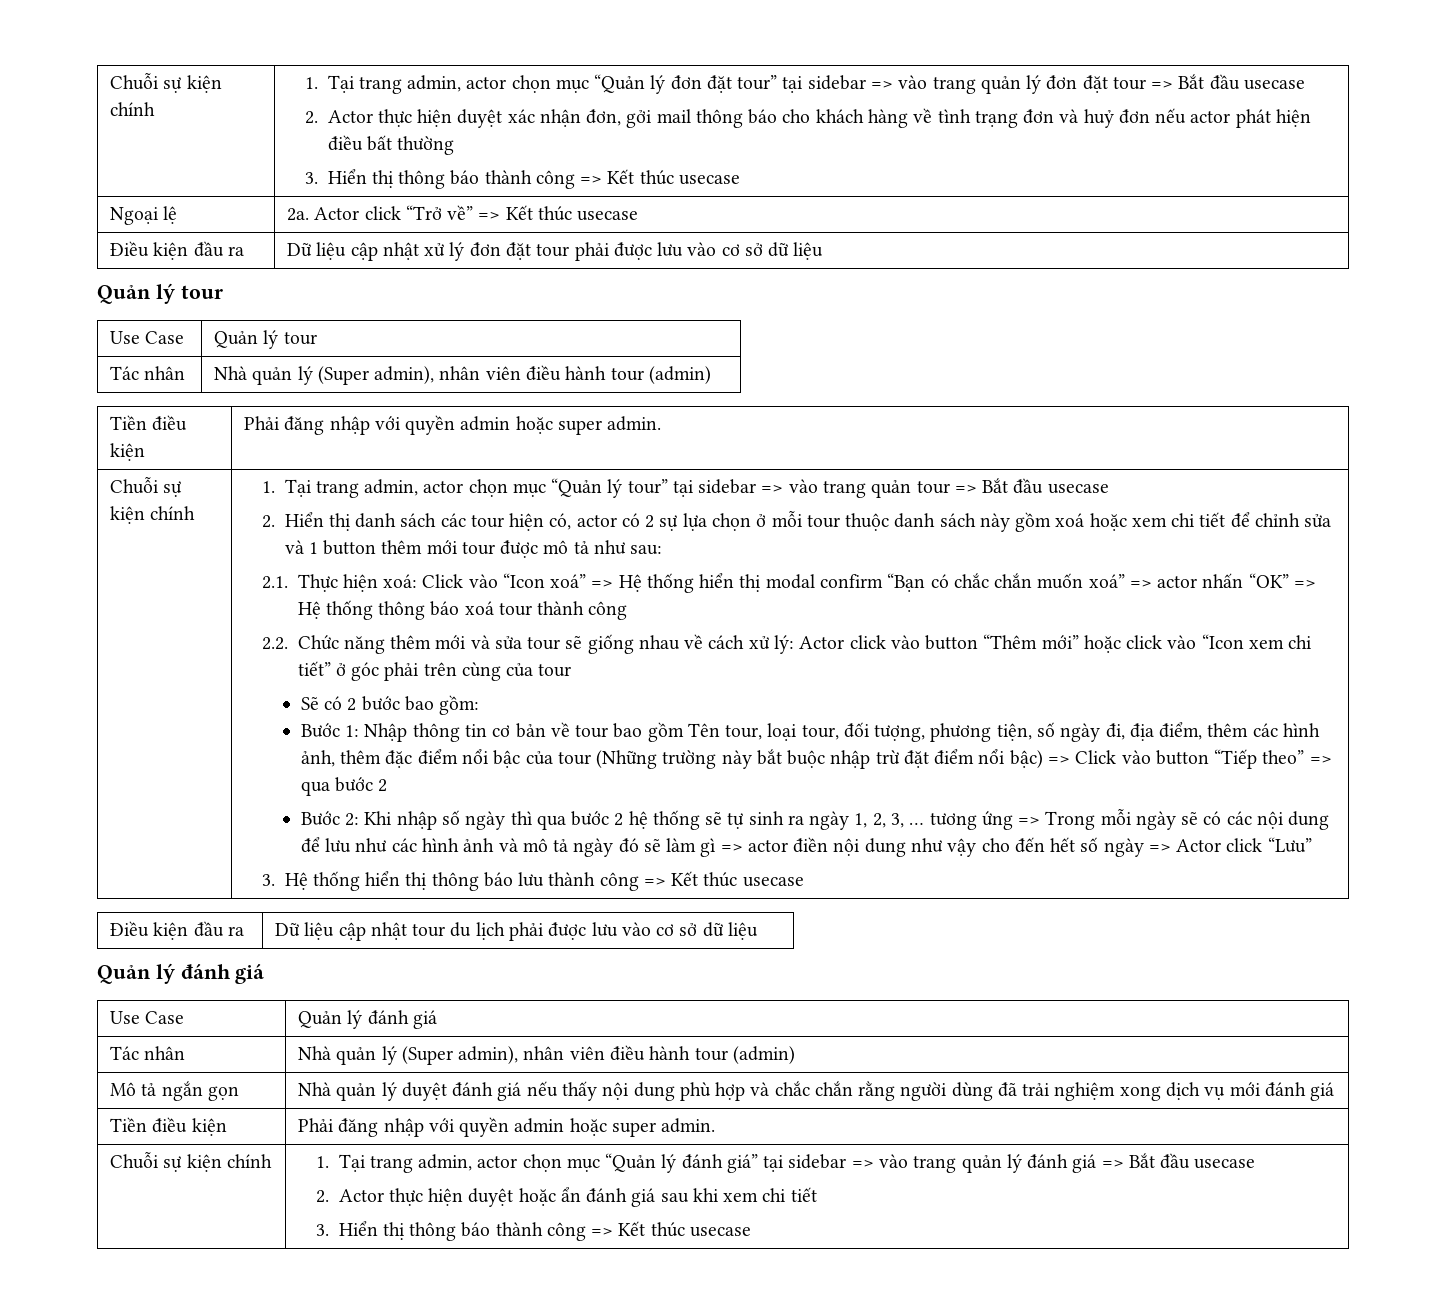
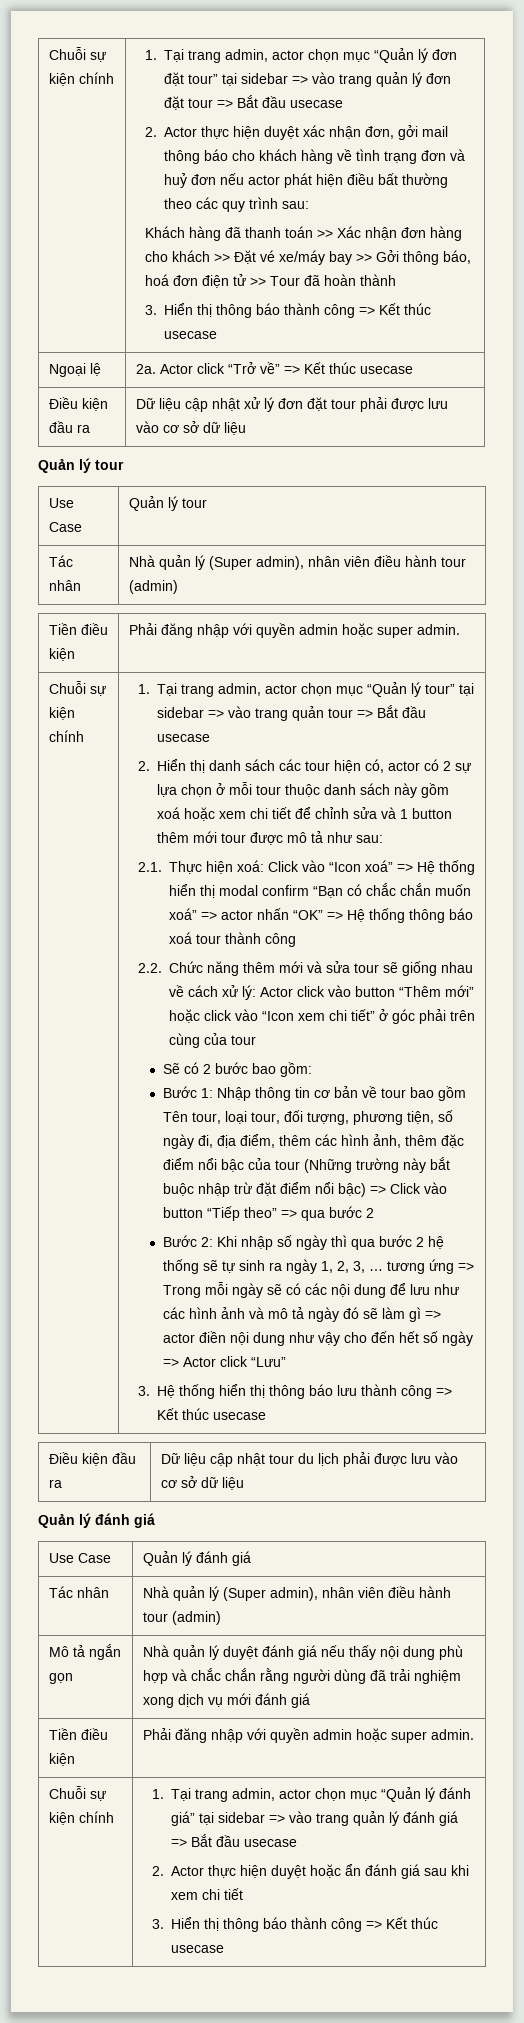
(455, 145) none -> [164,197,310,212] [145,226,463,241] [145,250,472,265] [145,274,397,288] theo các quy trình sau: // Khách hàng đã thanh toán >> Xác nhận đơn hàng cho khách >> Đặt vé xe/máy bay >> Gởi thông báo, hoá đơn điện tử >> Tour đã hoàn thành

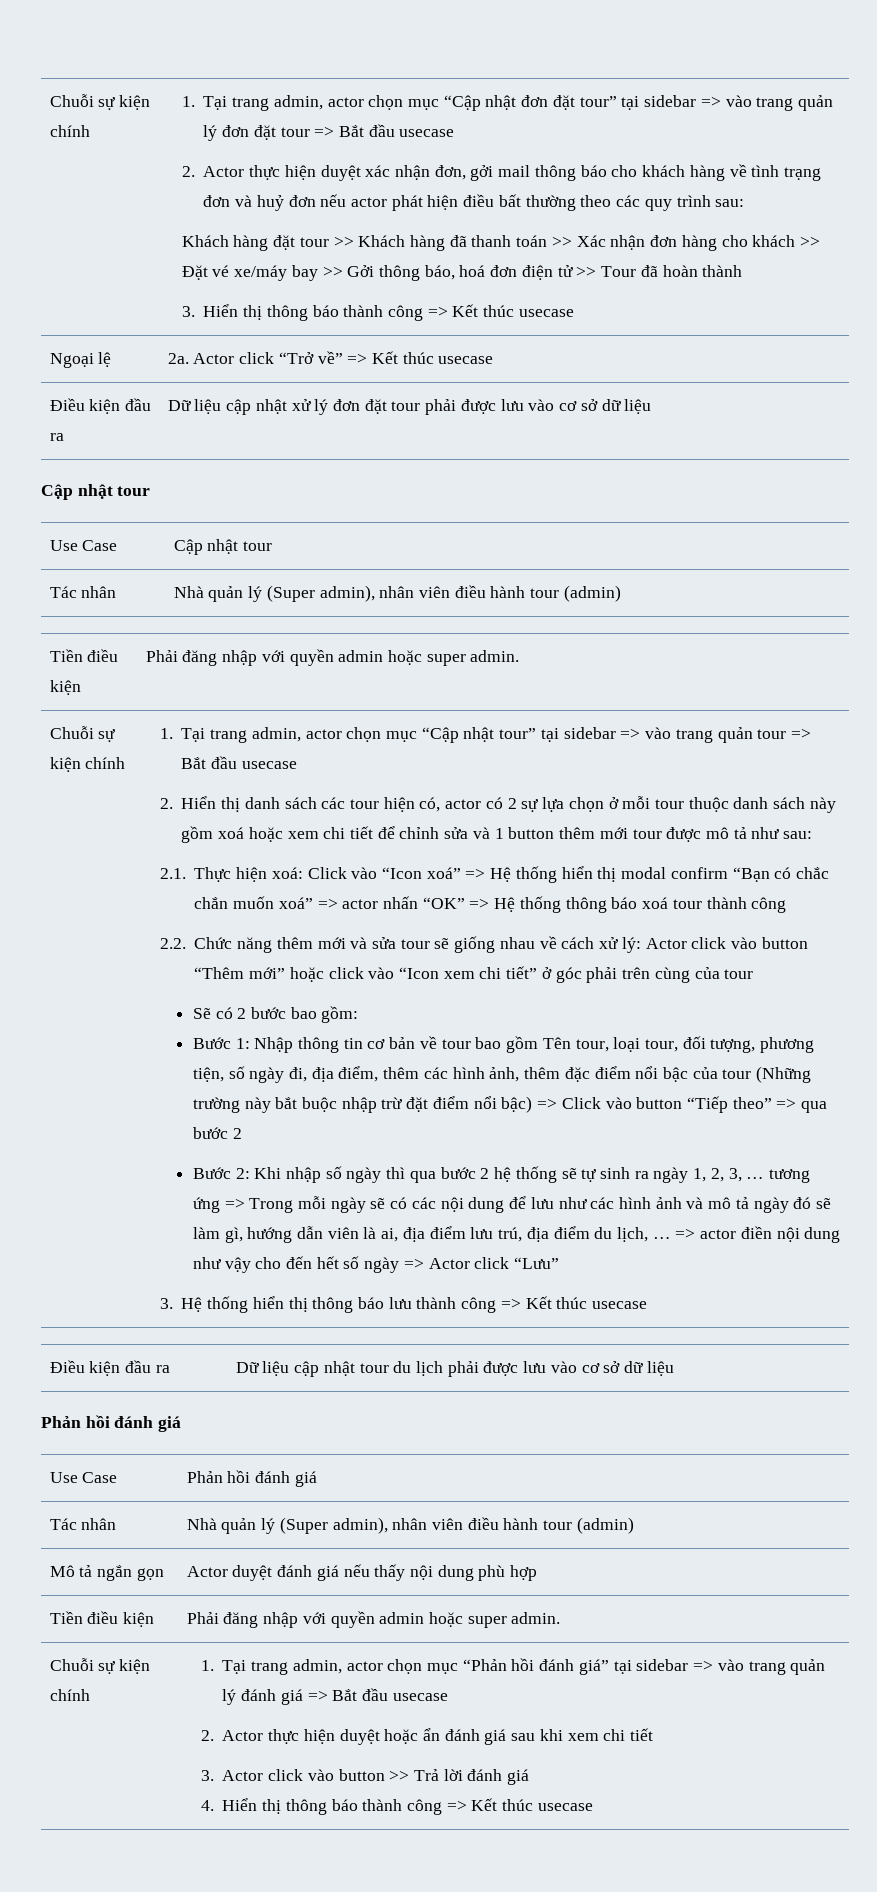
[374,48,429,63] “Quản lý -> [443,95,517,111] “Cập nhật
(222, 233) none -> [273,235,445,251] đặt tour >> Khách hàng
[38,458,91,473] Quản lý -> [41,484,113,500] Cập nhật
[128,496,178,511] Quản lý -> [173,539,239,555] Cập nhật
[367,682,422,697] “Quản lý -> [421,727,495,743] “Cập nhật
[408,1307,421,1322] gì -> [224,1226,671,1243] gì, hướng dẫn viên là ai, địa điểm lưu trú, địa điểm du lịch, …
[38,1513,91,1528] Quản lý -> [41,1415,110,1428] Phản hồi
[142,1551,192,1566] Quản lý -> [186,1470,251,1483] Phản hồi
[142,1645,219,1660] Nhà quản lý -> [186,1566,228,1577] Actor
[171,1668,461,1684] [142,1693,310,1708] và chắc chắn rằng người dùng đã trải nghiệm xong dịch vụ mới đánh giá -> (538, 1573) none
[381,1787,436,1802] “Quản lý -> [462,1658,535,1671] “Phản hồi
(165, 1924) none -> [222,1769,530,1785] [200,1800,214,1811] Actor click vào button >> Trả lời đánh giá // 4.

